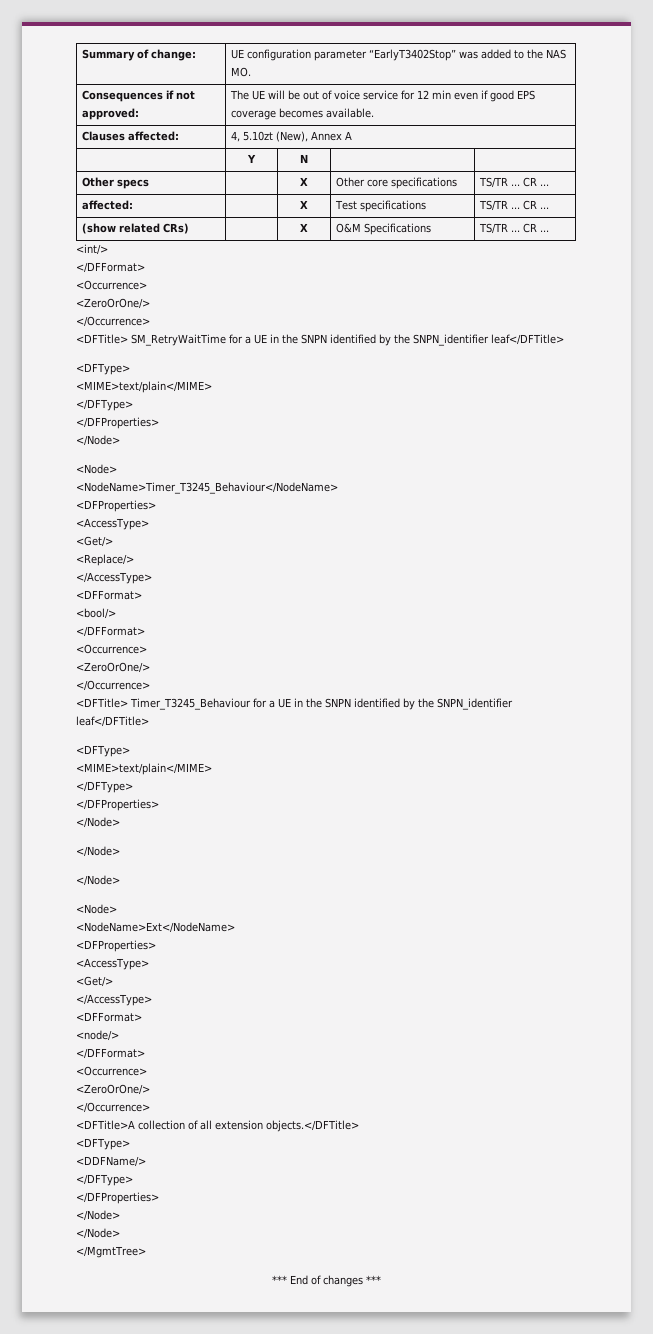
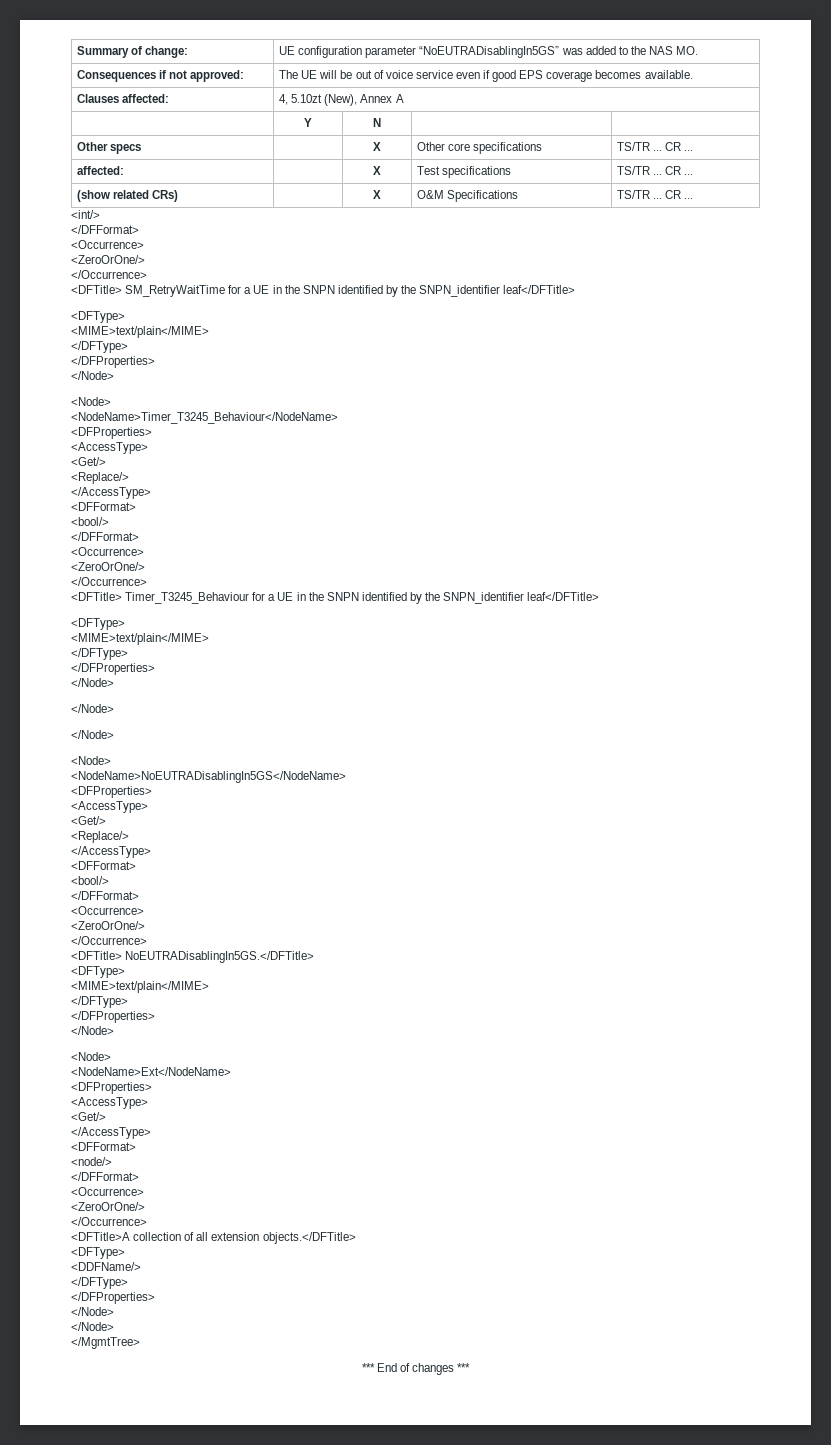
[369,49,457,61] “EarlyT3402Stop” -> [419,46,560,58] “NoEUTRADisablingIn5GS”
[401,90,452,100] for 12 min -> (453, 74) none
(117, 909) none -> [71,771,346,783] [71,786,152,798] [71,801,148,813] [71,816,106,825] [71,831,129,843] [71,846,151,858] [71,861,136,870] [71,876,109,885] [71,891,139,900] [71,906,144,915] [71,921,145,930] [71,936,147,945] [71,951,315,963] [71,966,125,978] [71,981,209,993] [71,996,128,1008] [71,1011,155,1023] [71,1026,114,1035] [71,1052,111,1061] // <NodeName>NoEUTRADisablingIn5GS</NodeName> // <DFProperties> // <AccessType> // <Get/> // <Replace/> // </AccessType> // <DFFormat> // <bool/> // </DFFormat> // <Occurrence> // <ZeroOrOne/> // </Occurrence> // <DFTitle> NoEUTRADisablingIn5GS.</DFTitle> // <DFType> // <MIME>text/plain</MIME> // </DFType> // </DFProperties> // </Node> // <Node>

